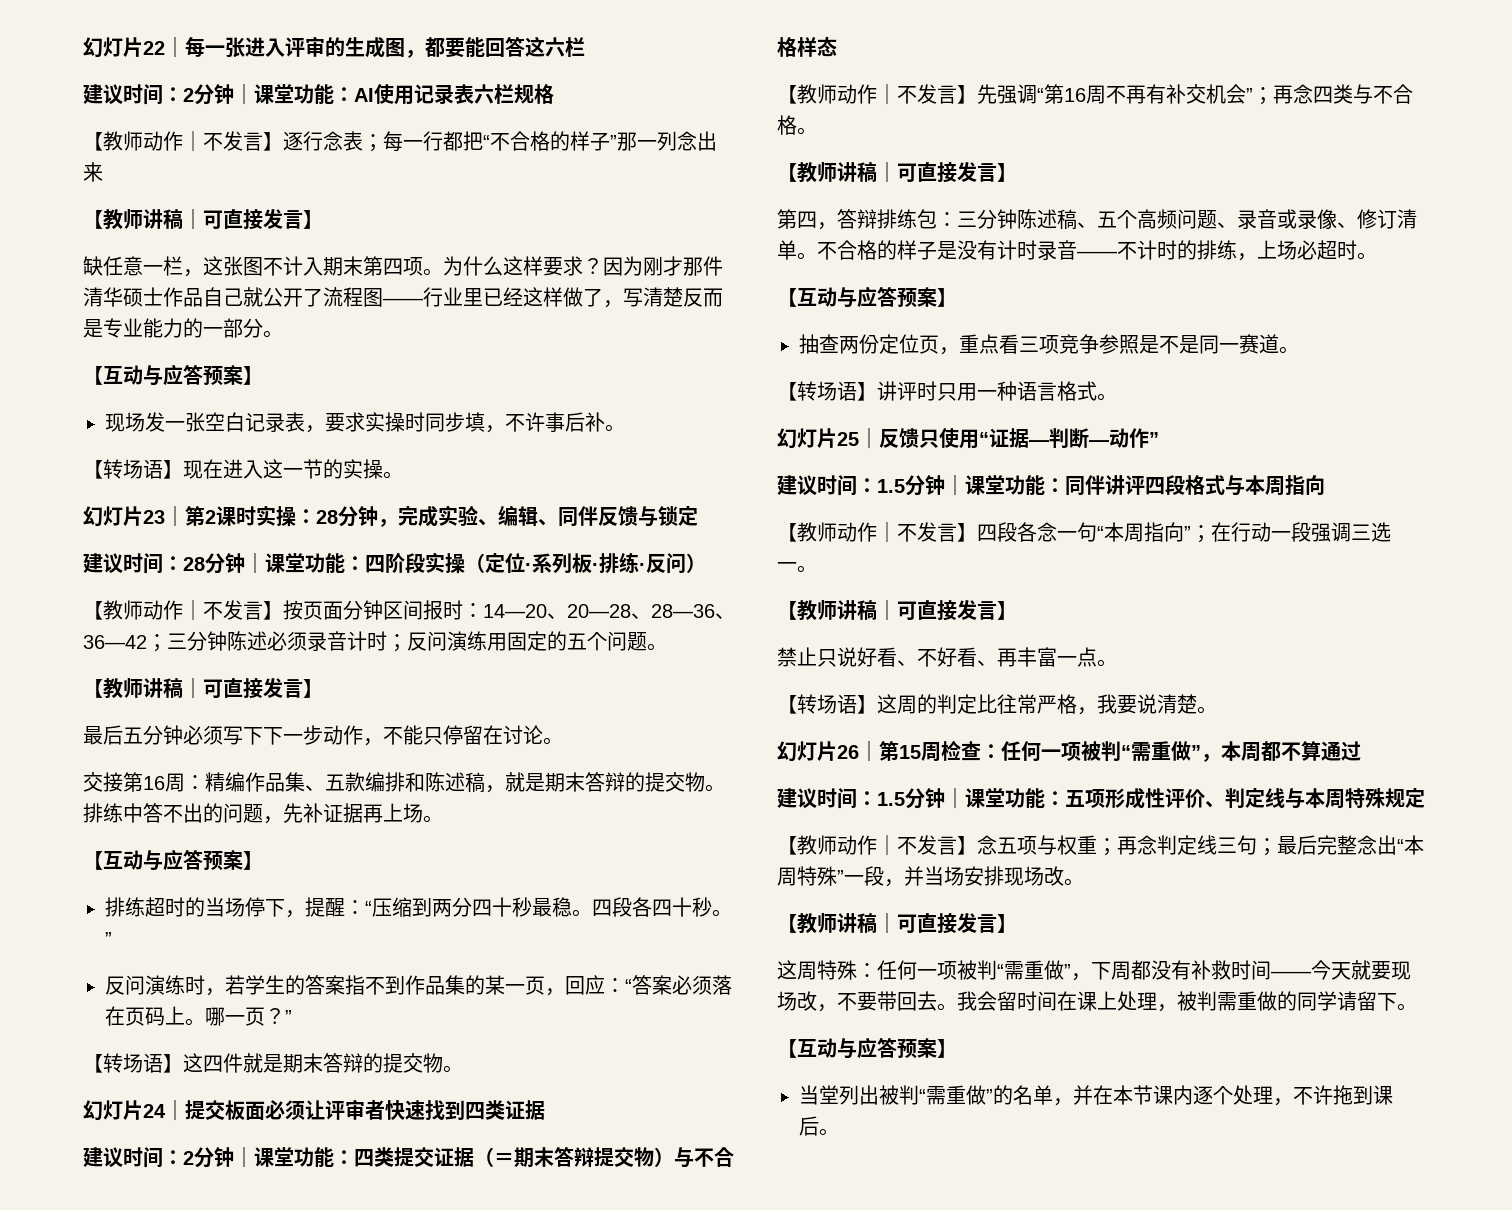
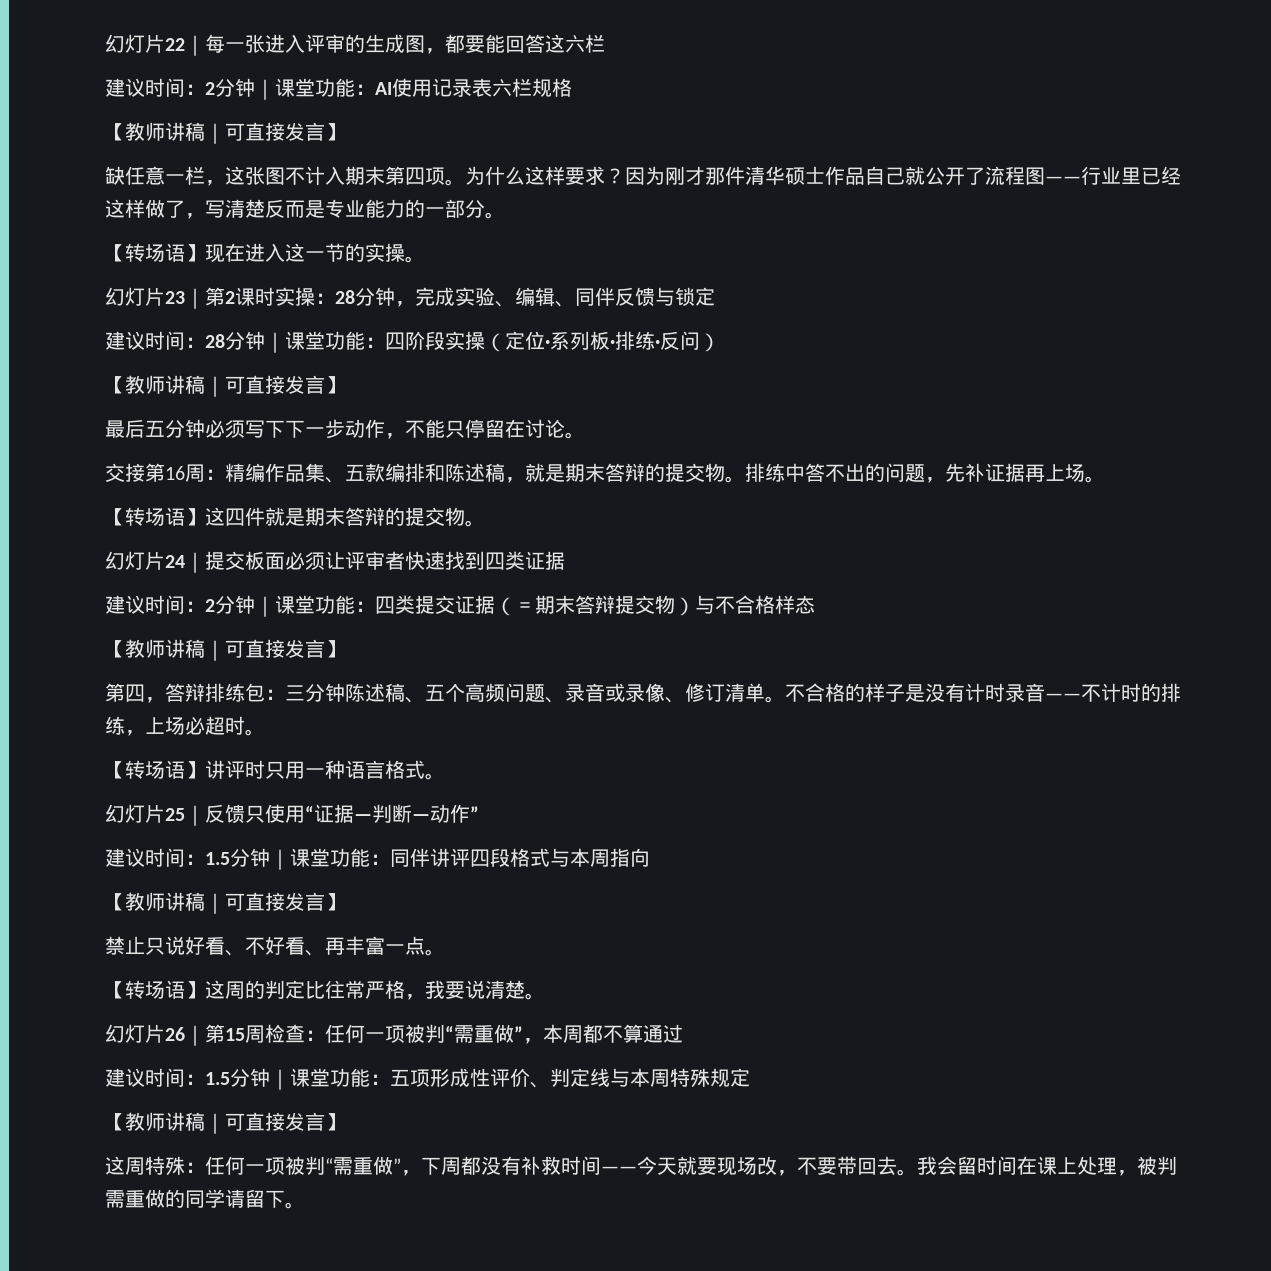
[83,131,717,152] [83,162,103,182] // 【教师动作｜不发言】逐行念表；每一行都把“不合格的样子”那一列念出来 -> (572, 87) none
[83,364,263,386] [105,412,625,433] // 【互动与应答预案】 // 现场发一张空白记录表，要求实操时同步填，不许事后补。 -> (505, 215) none
[83,600,735,621] [83,631,667,652] // 【教师动作｜不发言】按页面分钟区间报时：14—20、20—28、28—36、36—42；三分钟陈述必须录音计时；反问演练用固定的五个问题。 -> (720, 342) none
[83,849,263,871] [105,897,732,918] [105,932,112,946] [105,975,732,996] [105,1006,292,1026] // 【互动与应答预案】 // 排练超时的当场停下，提醒：“压缩到两分四十秒最稳。四段各四十秒。” // 反问演练时，若学生的答案指不到作品集的某一页，回应：“答案必须落在页码上。哪一页？” -> (1105, 479) none
[777,84,1413,105] [777,115,817,135] // 【教师动作｜不发言】先强调“第16周不再有补交机会”；再念四类与不合格。 -> (815, 604) none
[777,286,957,308] [799,334,1299,355] // 【互动与应答预案】 // 抽查两份定位页，重点看三项竞争参照是不是同一赛道。 -> (265, 732) none
[777,522,1391,543] [777,562,817,573] // 【教师动作｜不发言】四段各念一句“本周指向”；在行动一段强调三选一。 -> (650, 857) none
[777,835,1424,856] [777,866,1084,887] // 【教师动作｜不发言】念五项与权重；再念判定线三句；最后完整念出“本周特殊”一段，并当场安排现场改。 -> (750, 1077) none
[777,1037,957,1059] [799,1085,1393,1106] [799,1116,839,1136] // 【互动与应答预案】 // 当堂列出被判“需重做”的名单，并在本节课内逐个处理，不许拖到课后。 -> (305, 1205) none

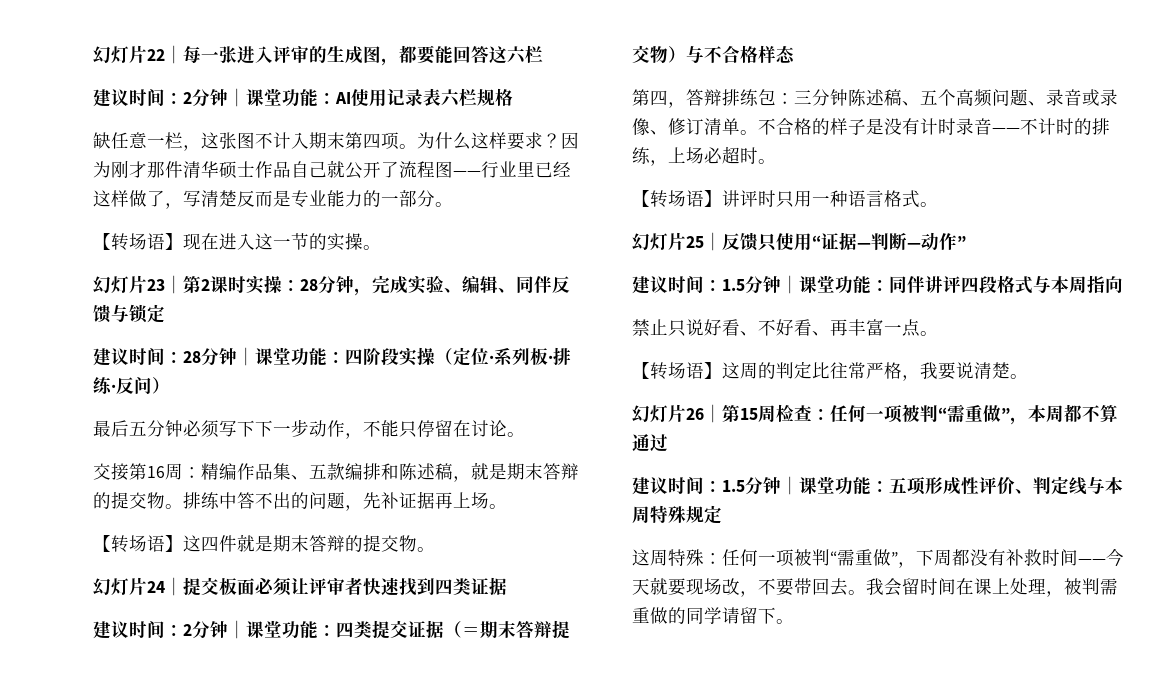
[105,122,345,144] // 【教师讲稿｜可直接发言】 -> (513, 97) none
[105,375,345,397] // 【教师讲稿｜可直接发言】 -> (170, 385) none
[105,639,345,661] // 【教师讲稿｜可直接发言】 -> (795, 54) none
[105,892,345,914] // 【教师讲稿｜可直接发言】 -> (1123, 284) none
[105,1112,345,1134] // 【教师讲稿｜可直接发言】 -> (722, 514) none

